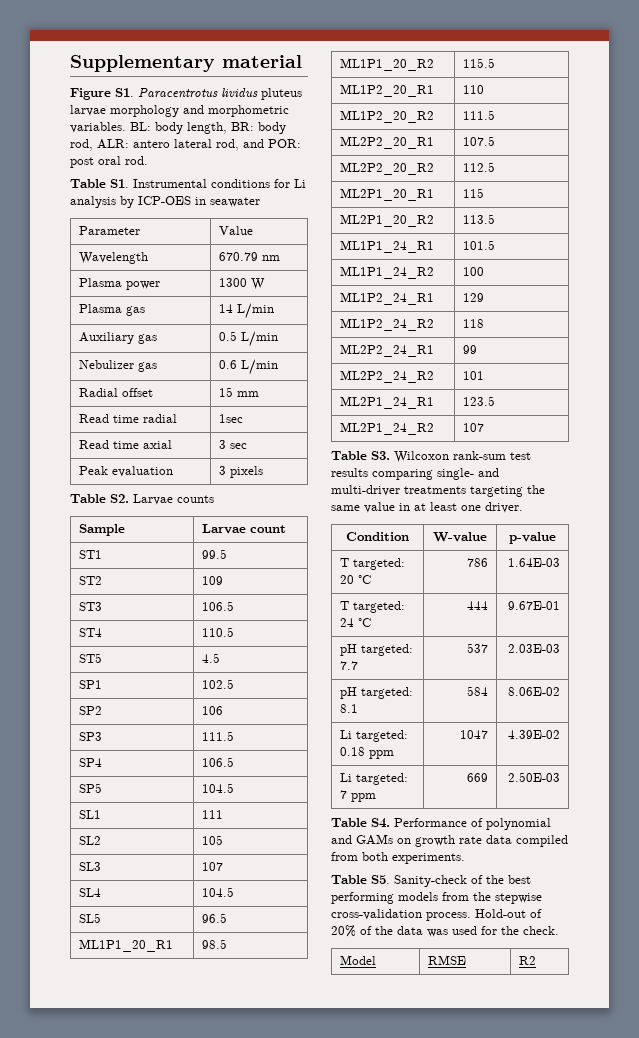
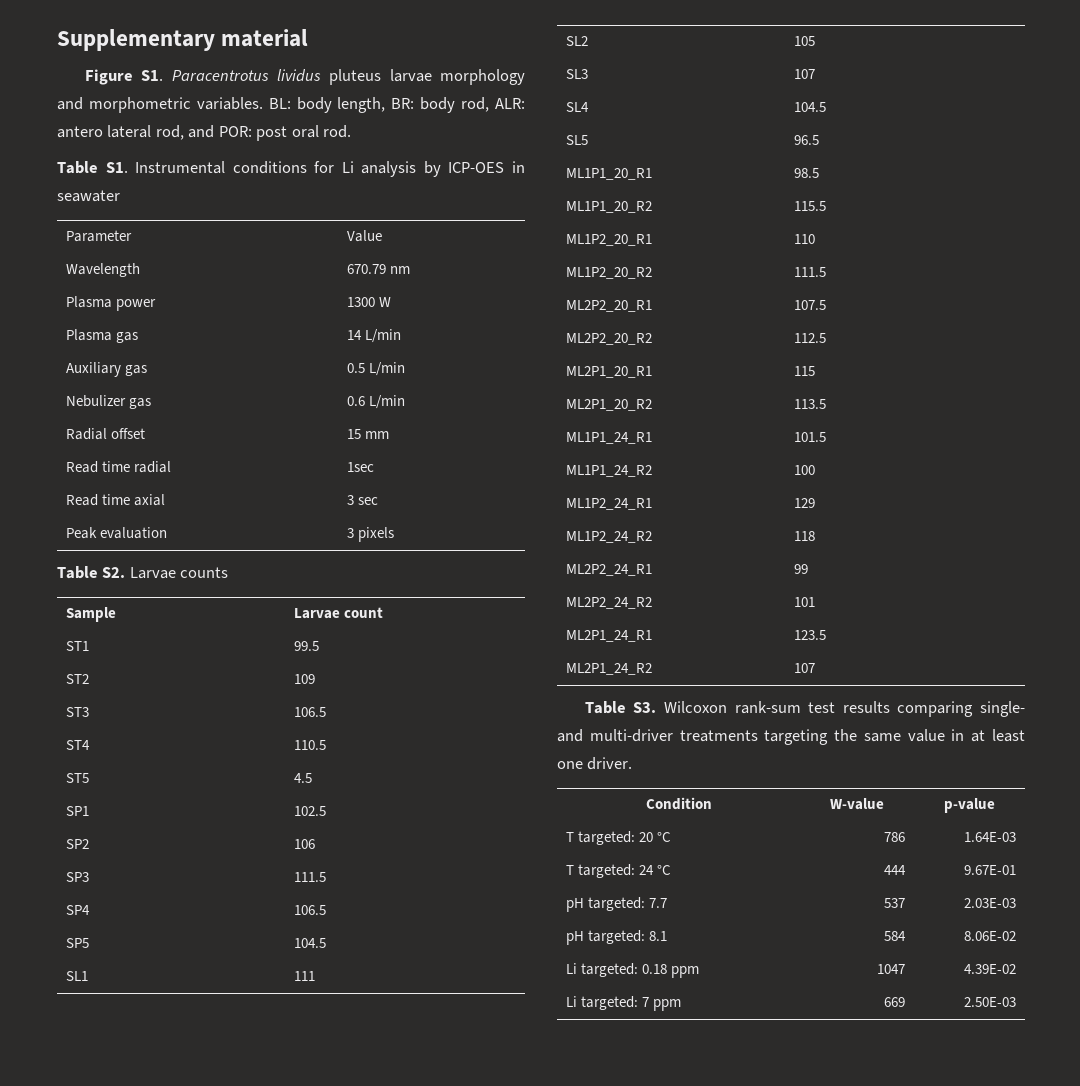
[331,818,551,830] [331,834,568,847] [331,852,465,864] [331,875,531,887] [331,892,542,904] [331,909,542,921] [331,925,559,937] [340,955,377,965] [428,955,467,965] [519,956,537,965] // Table S4. Performance of polynomial and GAMs on growth rate data compiled from both experiments. // Table S5. Sanity-check of the best performing models from the stepwise cross-validation process. Hold-out of 20% of the data was used for the check. // Model | RMSE | R2 -> (1016, 1002) none

